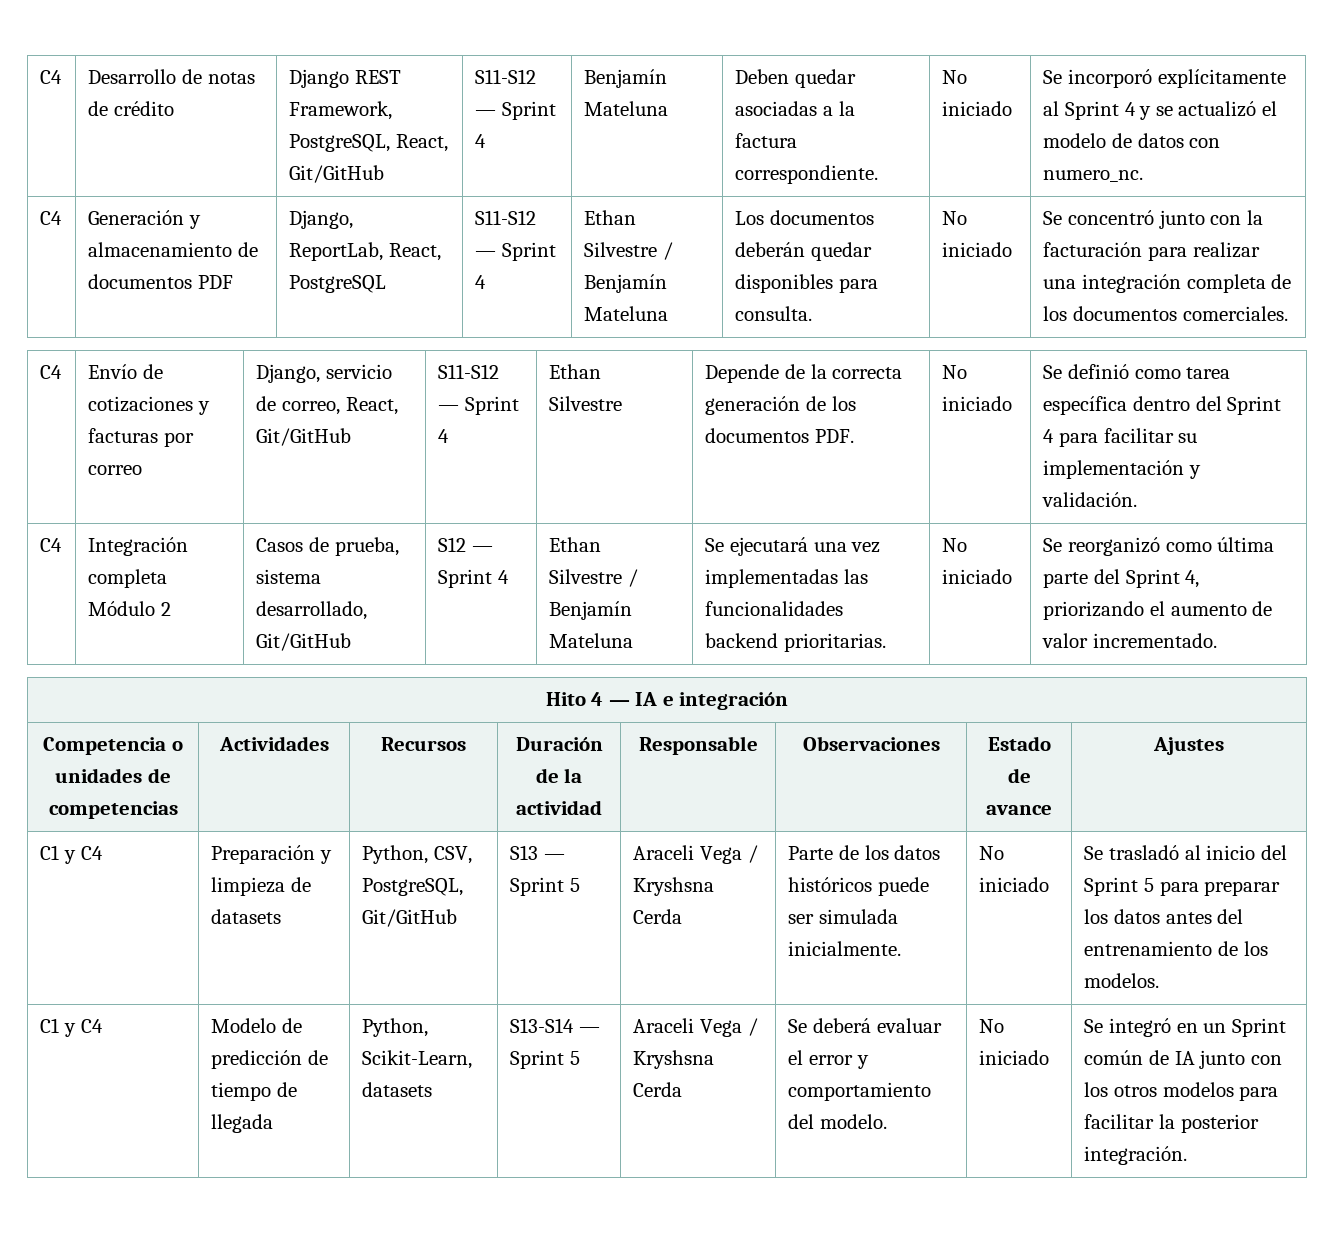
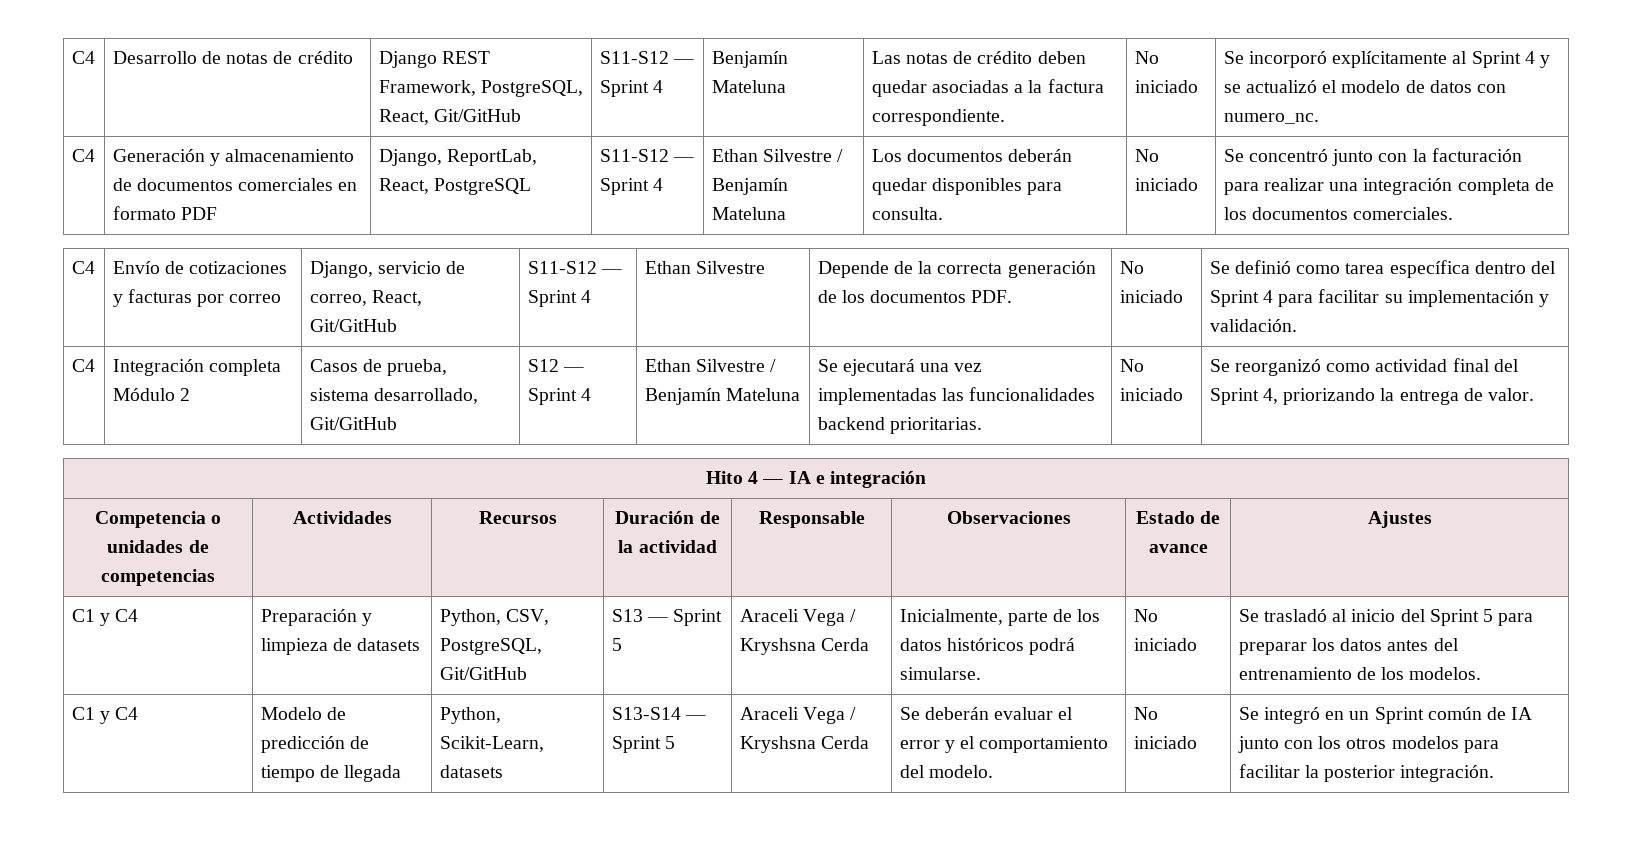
[735,69,790,84] Deben -> [871,51,1086,64] Las notas de crédito deben
(193, 281) none -> [238,178,358,191] [112,206,176,220] comerciales en formato
[1217,537,1275,552] [1043,572,1089,588] última parte -> [1375,358,1490,372] actividad final
[1150,601,1273,616] [1042,633,1218,648] el aumento de valor incrementado. -> [1380,388,1535,405] la entrega de valor.
[788,846,834,860] Parte -> [899,609,1048,626] Inicialmente, parte
[878,877,930,896] [788,909,899,924] [788,941,902,956] puede ser simulada inicialmente. -> [1029,638,1076,655] [899,667,981,680] podrá simularse.
[813,1018,872,1033] deberá -> [924,707,989,720] deberán
(869, 1062) none -> [960,736,976,749] el

